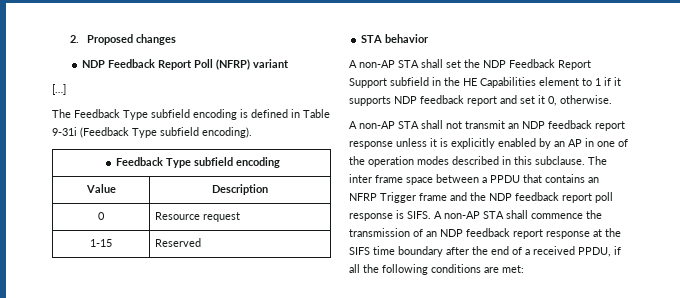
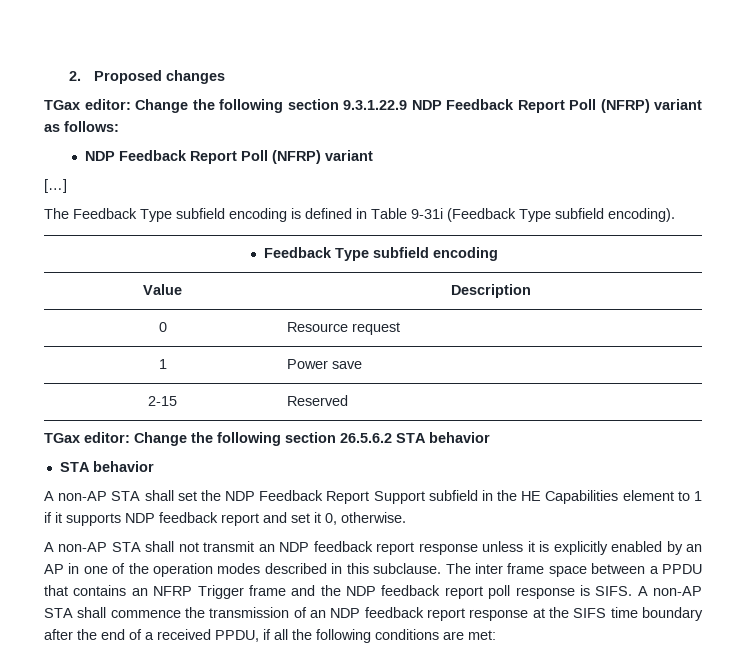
(176, 39) none -> [44,99,702,113] [44,121,119,132] // TGax editor: Change the following section 9.3.1.22.9 NDP Feedback Report Poll (NFRP) variant as follows:
[90,239,112,247] [154,238,201,247] 1-15 | Reserved -> [158,359,167,369] [287,359,363,369] [148,396,177,406] [287,395,349,406] [44,432,490,446] 1 | Power save // 2-15 | Reserved // TGax editor: Change the following section 26.5.6.2 STA behavior

